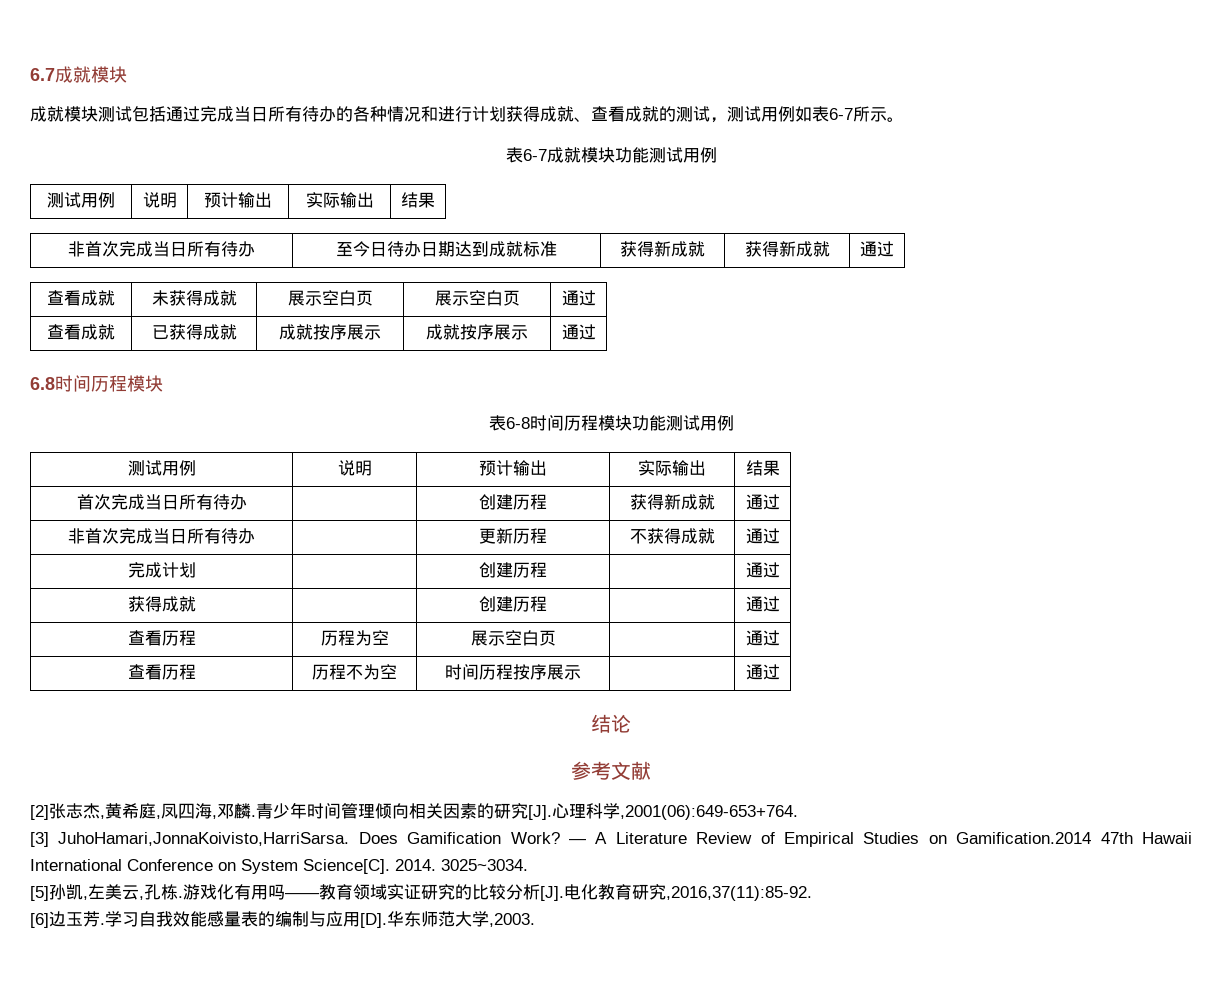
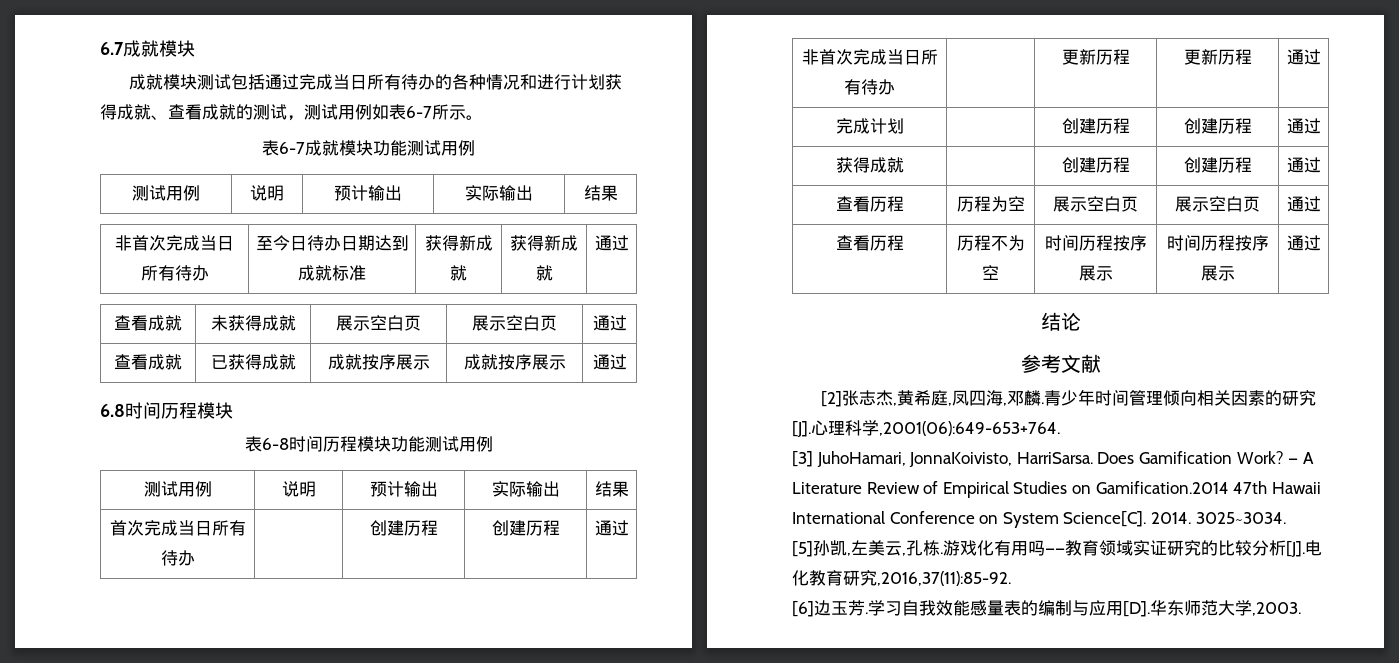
[629,494,715,510] 获得新成就 -> [491,520,560,536] 创建历程
[629,528,715,544] 不获得成就 -> [1183,49,1252,65] 更新历程
(547, 570) none -> [1183,118,1252,134] 创建历程
(547, 604) none -> [1183,157,1252,173] 创建历程
(556, 638) none -> [1175,196,1260,212] 展示空白页
(581, 672) none -> [1166,235,1269,251] [1200,265,1235,281] 时间历程按序展示
[58,832,350,846] JuhoHamari,JonnaKoivisto,HarriSarsa. -> [816,451,1093,467] JuhoHamari, JonnaKoivisto, HarriSarsa.

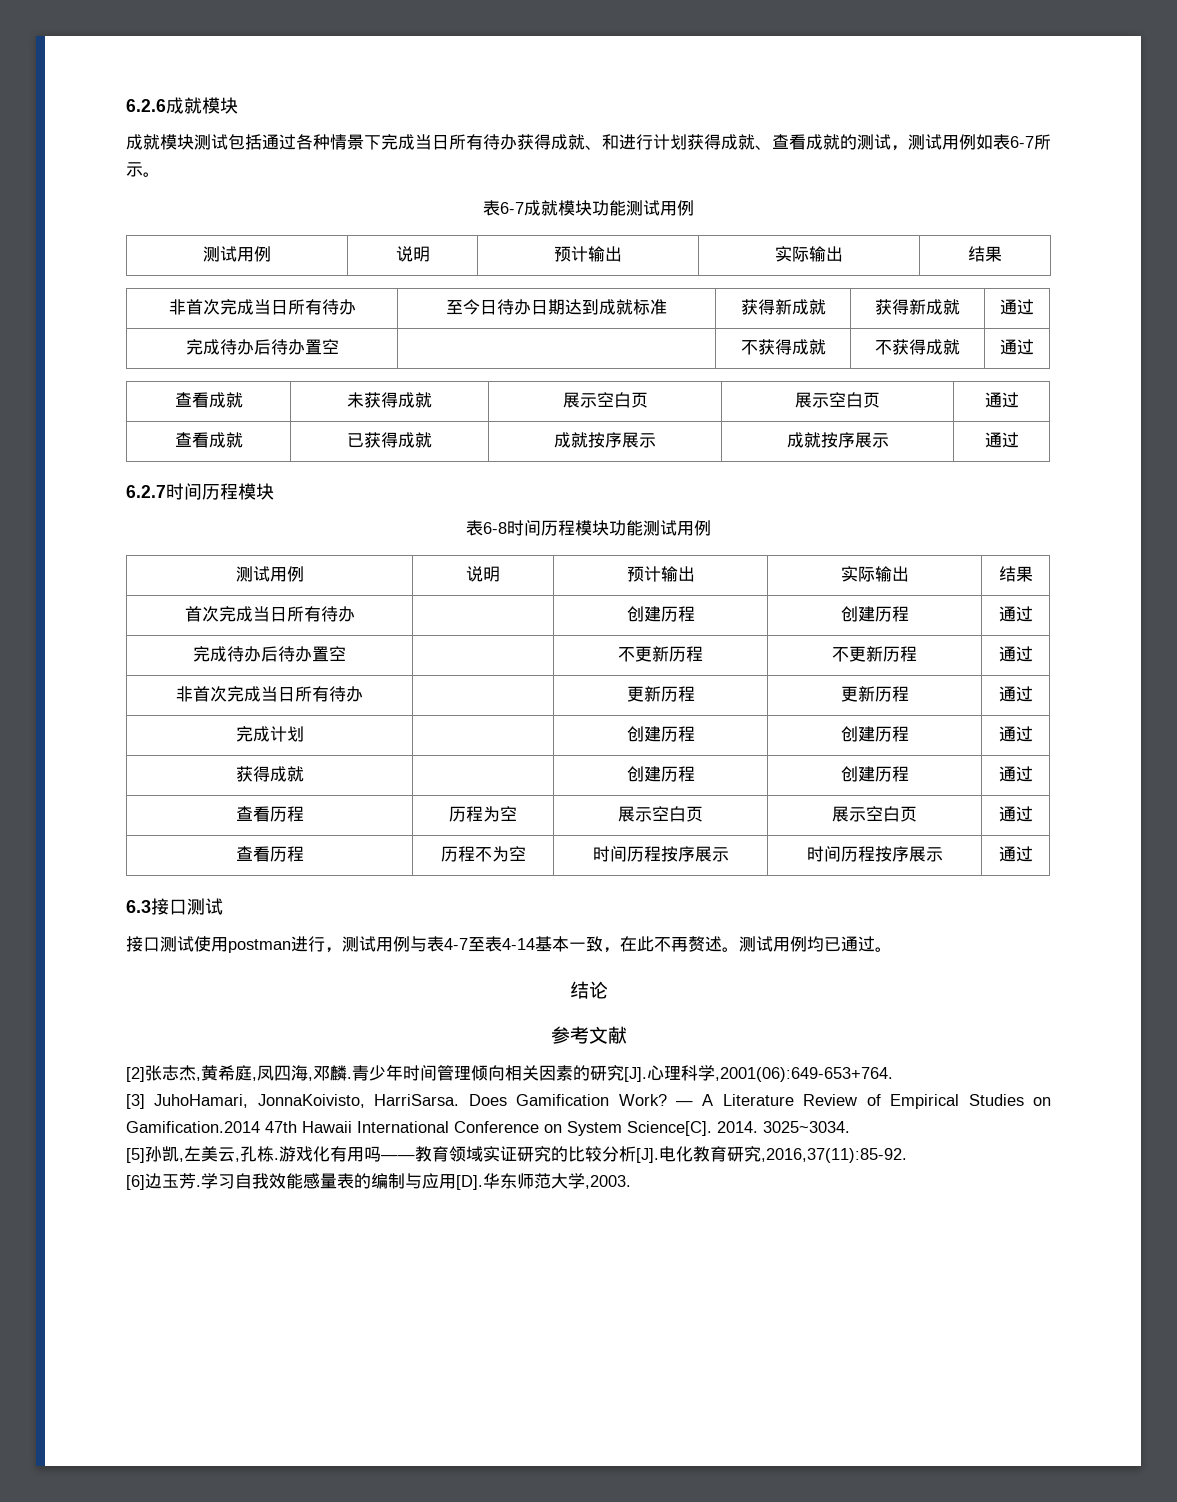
[100,42,124,55] 6.7 -> [126,99,166,112] 6.2.6
[299,74,521,90] 完成当日所有待办的各种情况 -> [296,134,602,150] 各种情景下完成当日所有待办获得成就、
(629, 243) none -> [185,339,339,355] [740,339,826,355] [875,339,960,355] [1000,339,1034,355] // 完成待办后待办置空 | | 不获得成就 | 不获得成就 | 通过
[100,404,125,417] 6.8 -> [126,485,166,498] 6.2.7
(629, 528) none -> [193,646,346,662] [618,646,703,662] [832,646,917,662] [998,646,1033,662] // 完成待办后待办置空 | | 不更新历程 | 不更新历程 | 通过
(1321, 243) none -> [126,898,223,915] [126,936,892,953] // 6.3接口测试 // 接口测试使用postman进行，测试用例与表4-7至表4-14基本一致，在此不再赘述。测试用例均已通过。

